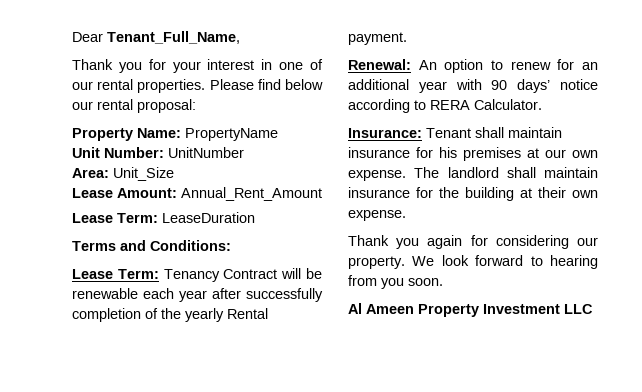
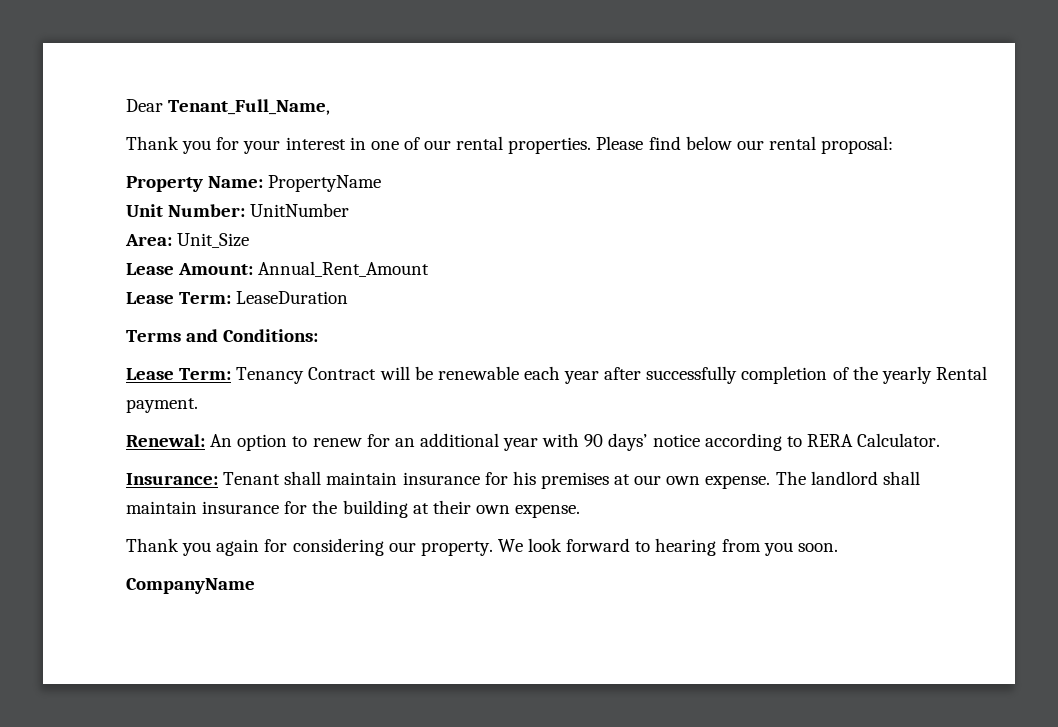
[348,303,593,317] Al Ameen Property Investment LLC -> [126,578,255,594] CompanyName

